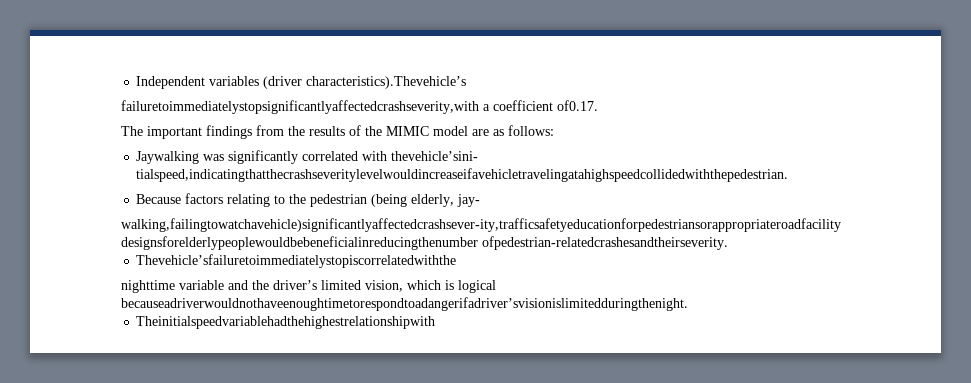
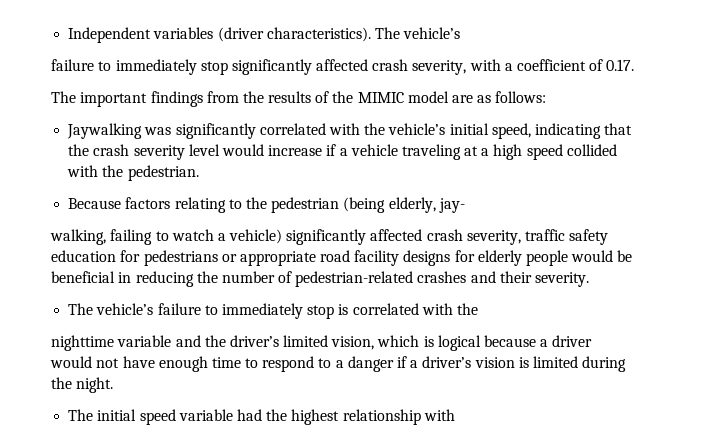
[306,76,467,89] [120,100,598,114] characteristics).Thevehicle’s // failuretoimmediatelystopsignificantlyaffectedcrashseverity,with a coefficient of0.17. -> [266,27,461,42] [51,59,635,75] characteristics). The vehicle’s // failure to immediately stop significantly affected crash severity, with a coefficient of 0.17.
[391,151,479,161] [136,168,789,182] thevehicle’sini- tialspeed,indicatingthatthecrashseveritylevelwouldincreaseifavehicletravelingatahighspeedcollidedwiththepedestrian. -> [364,123,633,139] [68,144,617,160] [67,165,199,181] the vehicle’s initial speed, indicating that the crash severity level would increase if a vehicle traveling at a high speed collided with the pedestrian.
[120,218,841,232] [120,236,728,250] [136,254,457,268] walking,failingtowatchavehicle)significantlyaffectedcrashsever-ity,trafficsafetyeducationforpedestriansorappropriateroadfacility designsforelderlypeoplewouldbebeneficialinreducingthenumber ofpedestrian-relatedcrashesandtheirseverity. // Thevehicle’sfailuretoimmediatelystopiscorrelatedwiththe -> [50,229,609,245] [51,250,633,266] [51,271,590,287] [68,303,478,319] walking, failing to watch a vehicle) significantly affected crash severity, traffic safety education for pedestrians or appropriate road facility designs for elderly people would be beneficial in reducing the number of pedestrian-related crashes and their severity. // The vehicle’s failure to immediately stop is correlated with the
[120,297,688,311] [136,316,436,329] becauseadriverwouldnothaveenoughtimetorespondtoadangerifadriver’svisionislimitedduringthenight. // Theinitialspeedvariablehadthehighestrelationshipwith -> [484,335,593,347] [50,356,627,372] [51,377,114,393] [68,409,455,425] because a driver would not have enough time to respond to a danger if a driver’s vision is limited during the night. // The initial speed variable had the highest relationship with

